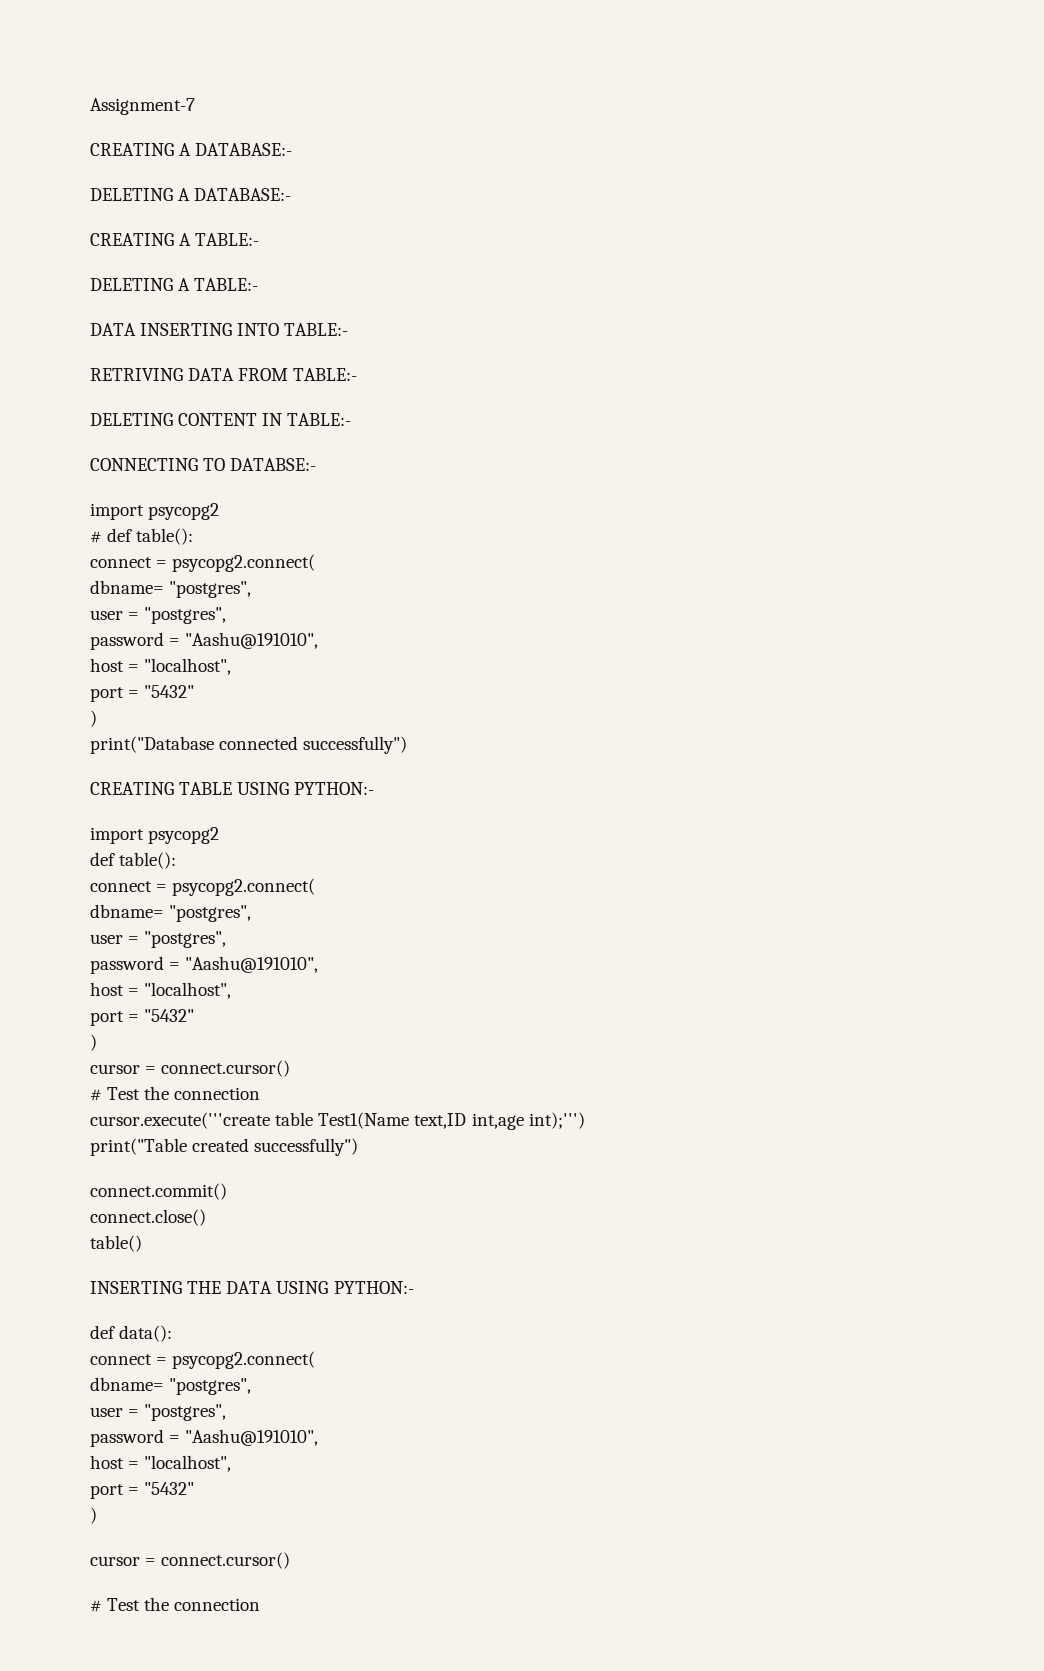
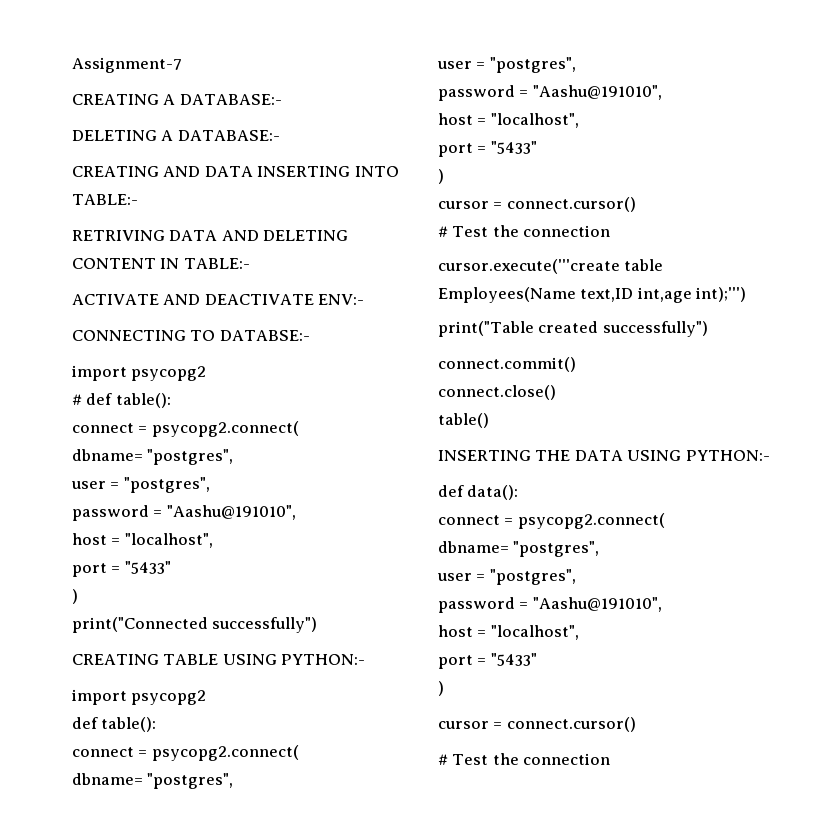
[179,233,260,246] [90,278,259,291] A TABLE:- // DELETING A TABLE:- // -> [163,166,201,177] AND
[238,368,358,381] FROM TABLE:- // -> [221,230,259,241] AND
(352, 419) none -> [72,294,365,305] // ACTIVATE AND DEACTIVATE ENV:-
[144,685,195,698] [90,710,97,727] [90,736,299,754] "5432" // ) // print("Database connected -> [124,561,171,574] [72,589,78,604] [72,617,208,633] "5433" // ) // print("Connected
[144,1009,195,1022] "5432" -> [490,141,537,154] "5433"
[318,1112,410,1129] Test1(Name -> [438,287,576,303] Employees(Name
[144,1482,195,1495] "5432" -> [490,653,537,666] "5433"

